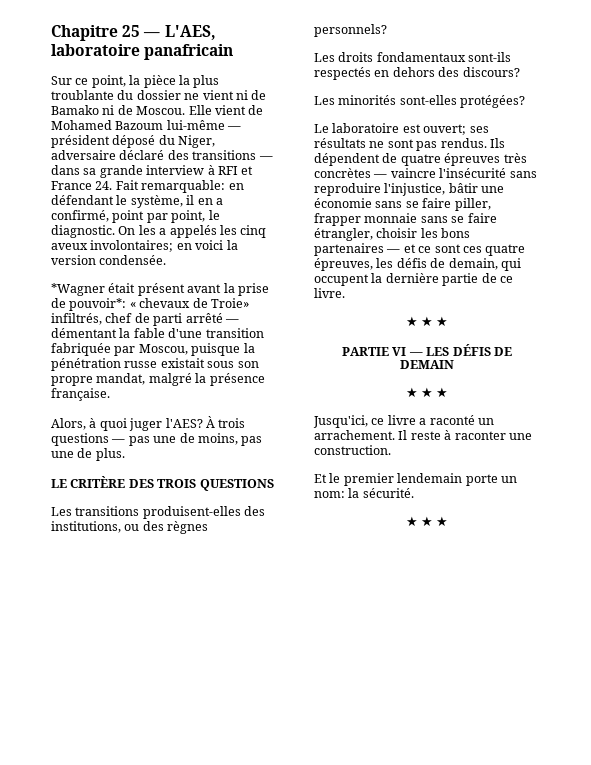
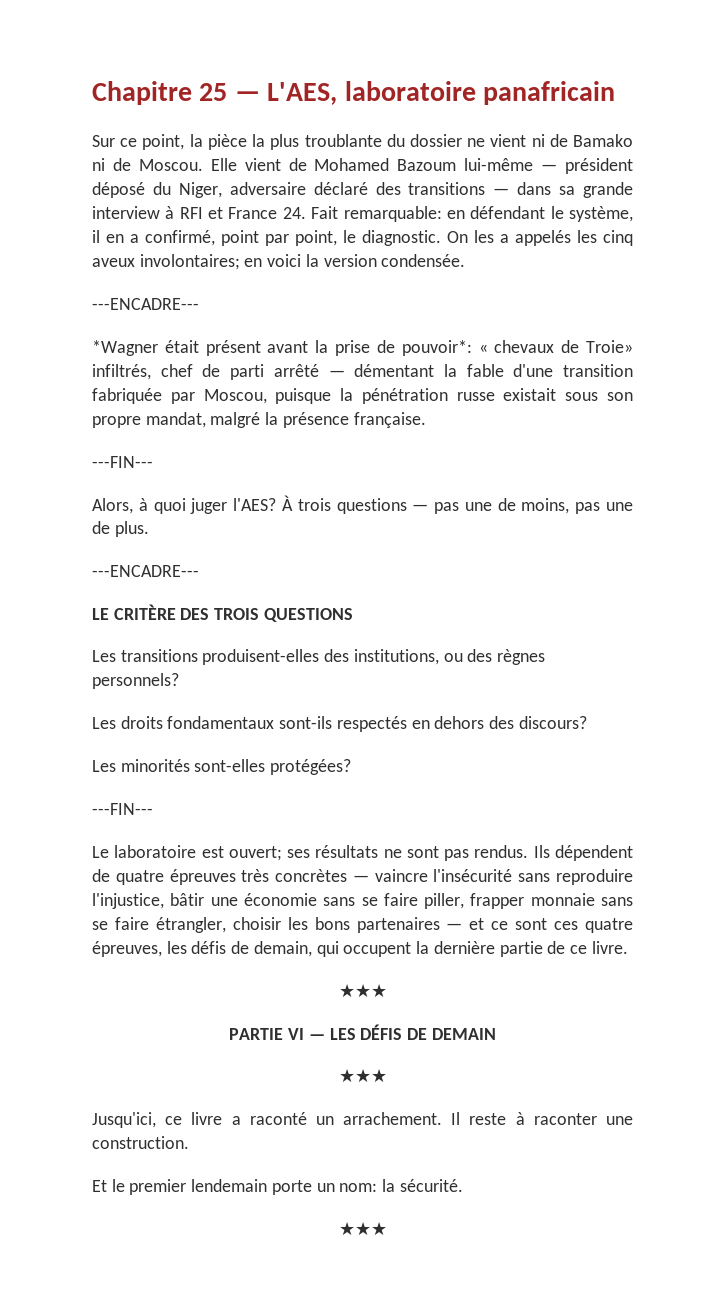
(167, 260) none -> [92,298,199,310] // ---ENCADRE---
(110, 394) none -> [92,456,153,468] // ---FIN---
(125, 454) none -> [92,565,199,577] // ---ENCADRE---
(526, 101) none -> [92,803,153,815] // ---FIN---
[405,316,449,327] ★ ★ ★ -> [338,983,387,998] ★★★
[405,387,449,398] ★ ★ ★ -> [338,1068,387,1083] ★★★
[405,516,449,527] ★ ★ ★ -> [338,1221,387,1236] ★★★

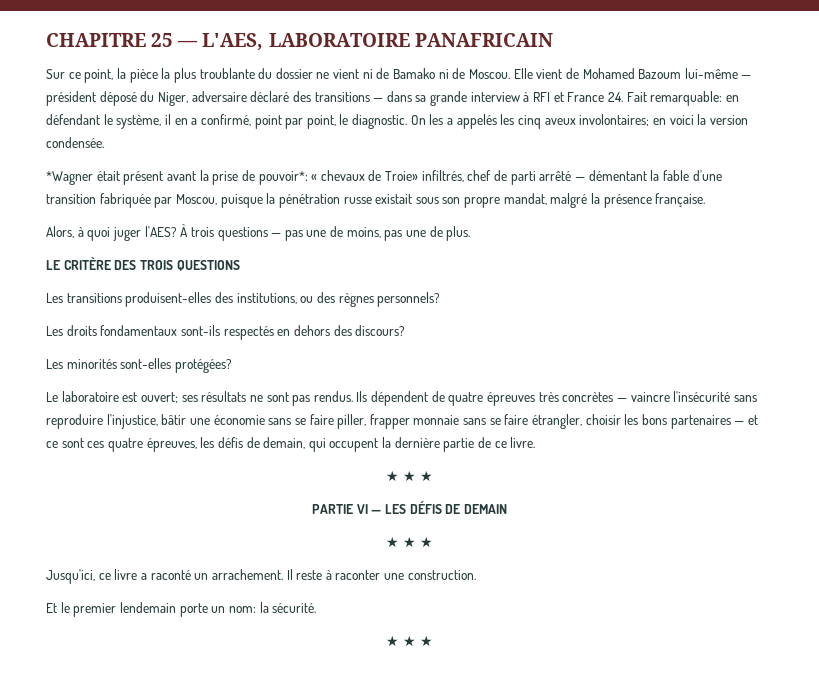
[92,81,192,105] Chapitre -> [46,33,146,47] CHAPITRE
[344,81,616,105] laboratoire panafricain -> [268,33,553,47] LABORATOIRE PANAFRICAIN
[92,298,199,310] // ---ENCADRE--- -> (104, 142) none
[92,456,153,468] // ---FIN--- -> (706, 200) none
[92,565,199,577] // ---ENCADRE--- -> (471, 233) none
[92,803,153,815] // ---FIN--- -> (232, 366) none
[338,983,387,998] ★★★ -> [386,470,433,482] ★ ★ ★
[338,1068,387,1083] ★★★ -> [386,536,433,548] ★ ★ ★
[338,1221,387,1236] ★★★ -> [386,635,433,647] ★ ★ ★

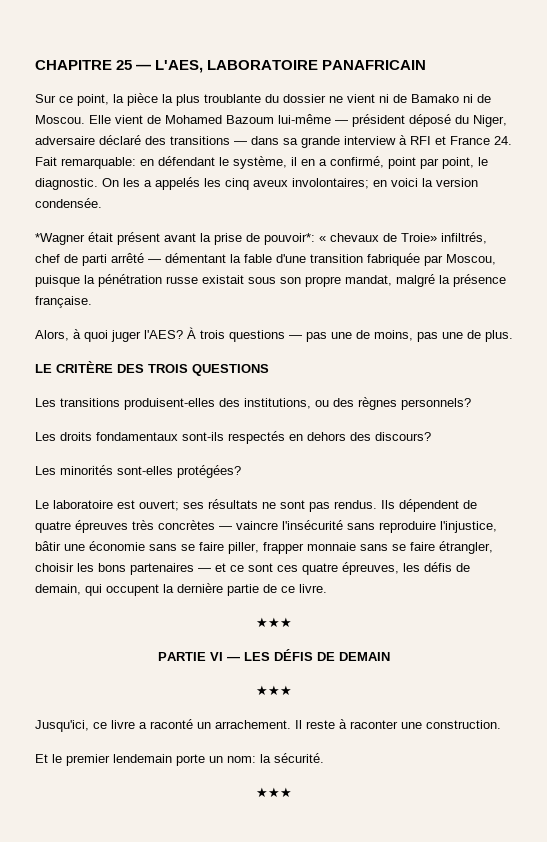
[386,470,433,482] ★ ★ ★ -> [256,617,292,628] ★★★
[386,536,433,548] ★ ★ ★ -> [256,685,292,696] ★★★
[386,635,433,647] ★ ★ ★ -> [256,787,292,798] ★★★

